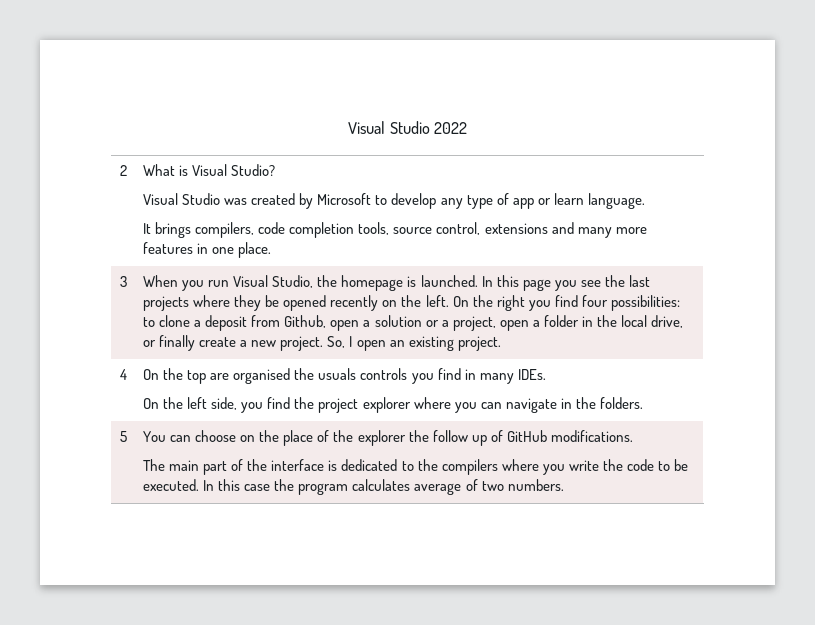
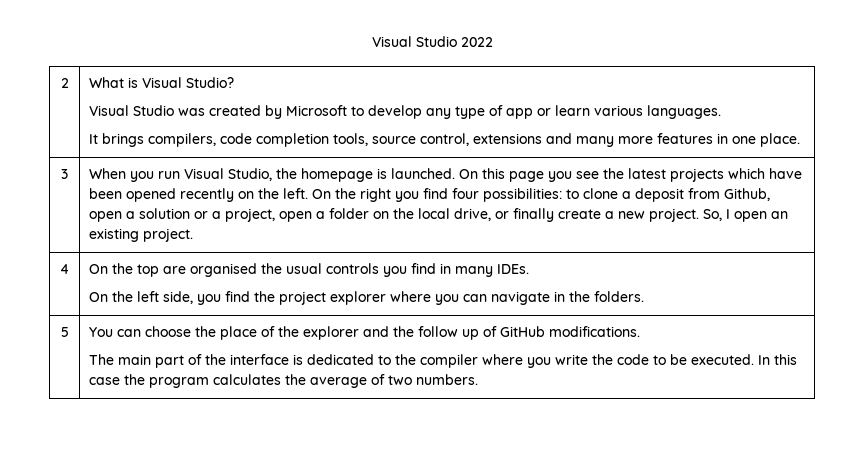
[587,193,645,209] language. -> [594,105,722,119] various languages.
[481,276,493,287] In -> [459,169,479,179] On
[628,275,650,287] [143,295,280,311] last projects where they be -> [628,168,803,182] [89,188,123,199] latest projects which have been
[581,316,593,327] in -> [373,211,390,219] on
[318,368,357,380] usuals -> [286,263,323,274] usual
[240,435,256,442] on -> (192, 331) none
(406, 438) none -> [363,326,390,337] and
[441,459,498,475] compilers -> [420,354,479,368] compiler
(411, 485) none -> [285,374,307,385] the

